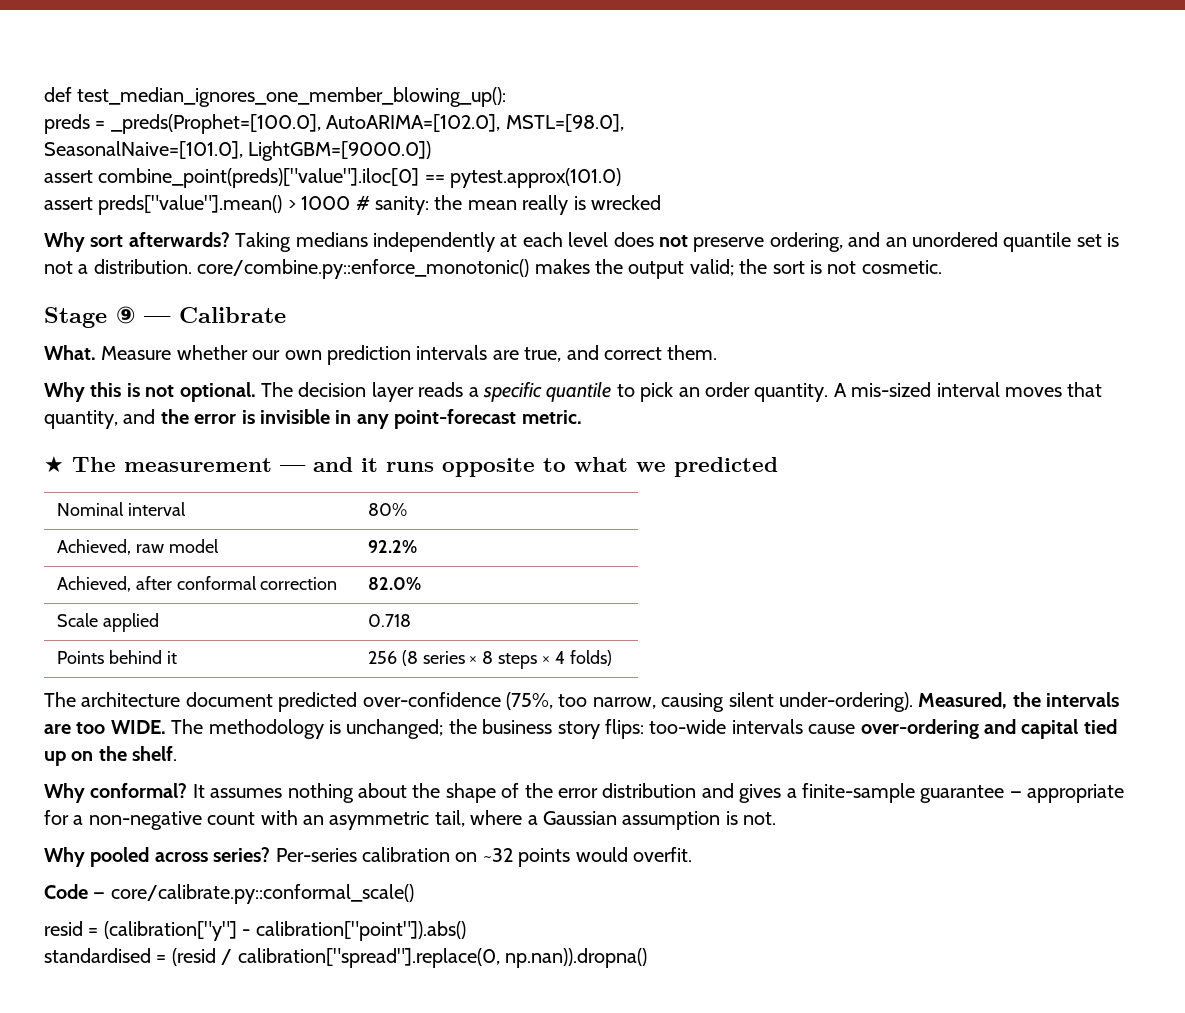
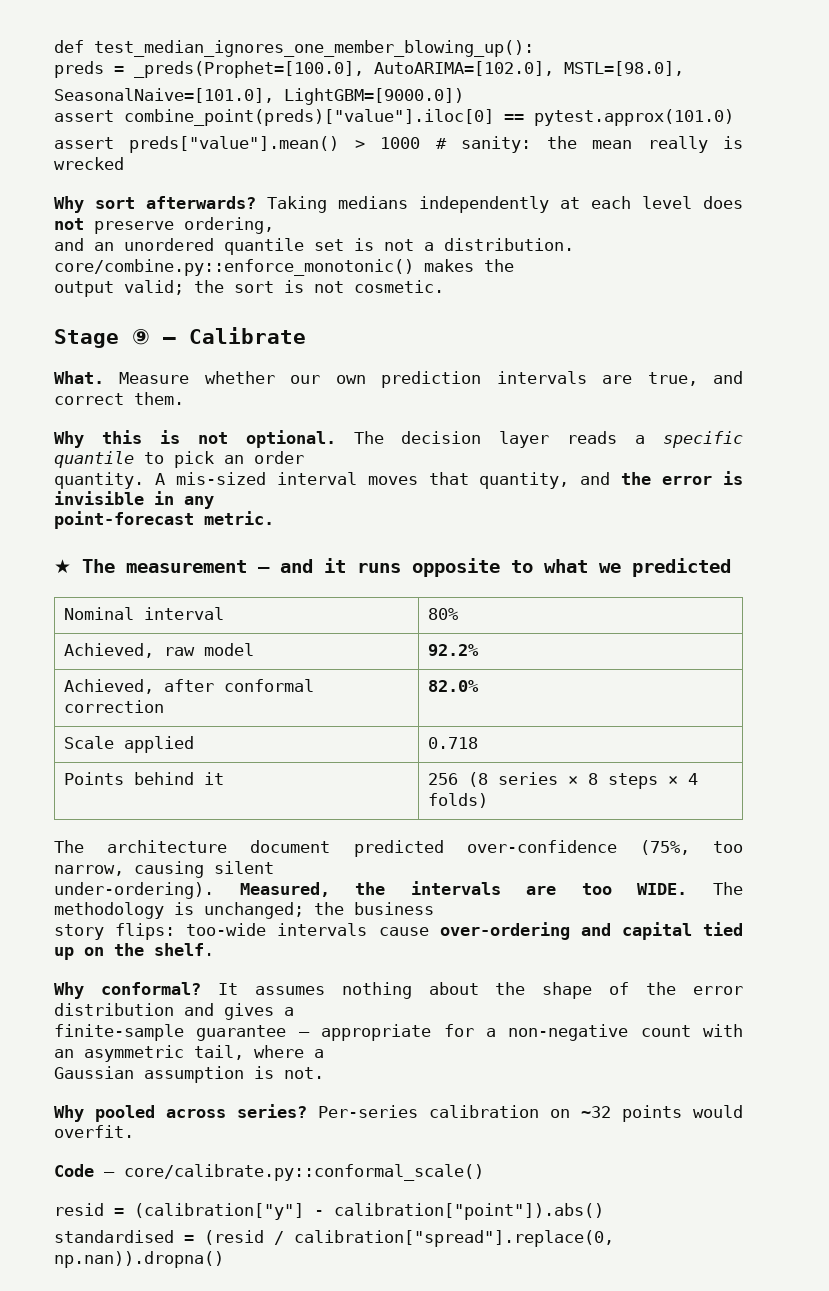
(843, 242) none -> (274, 225) //
(623, 266) none -> (514, 265) //
(750, 389) none -> (304, 457) //
(389, 421) none -> (214, 502) //
(774, 699) none -> (274, 867) //
(553, 726) none -> (434, 908) //
(797, 793) none -> (294, 1011) //
(538, 820) none -> (324, 1053) //

